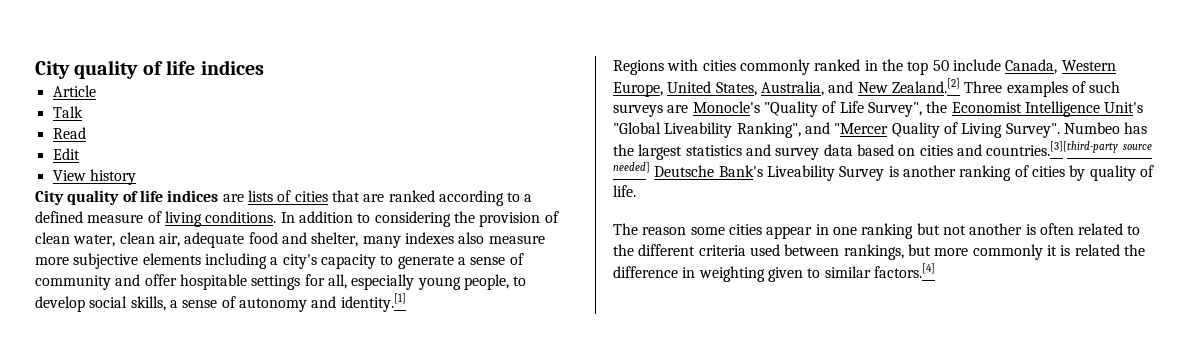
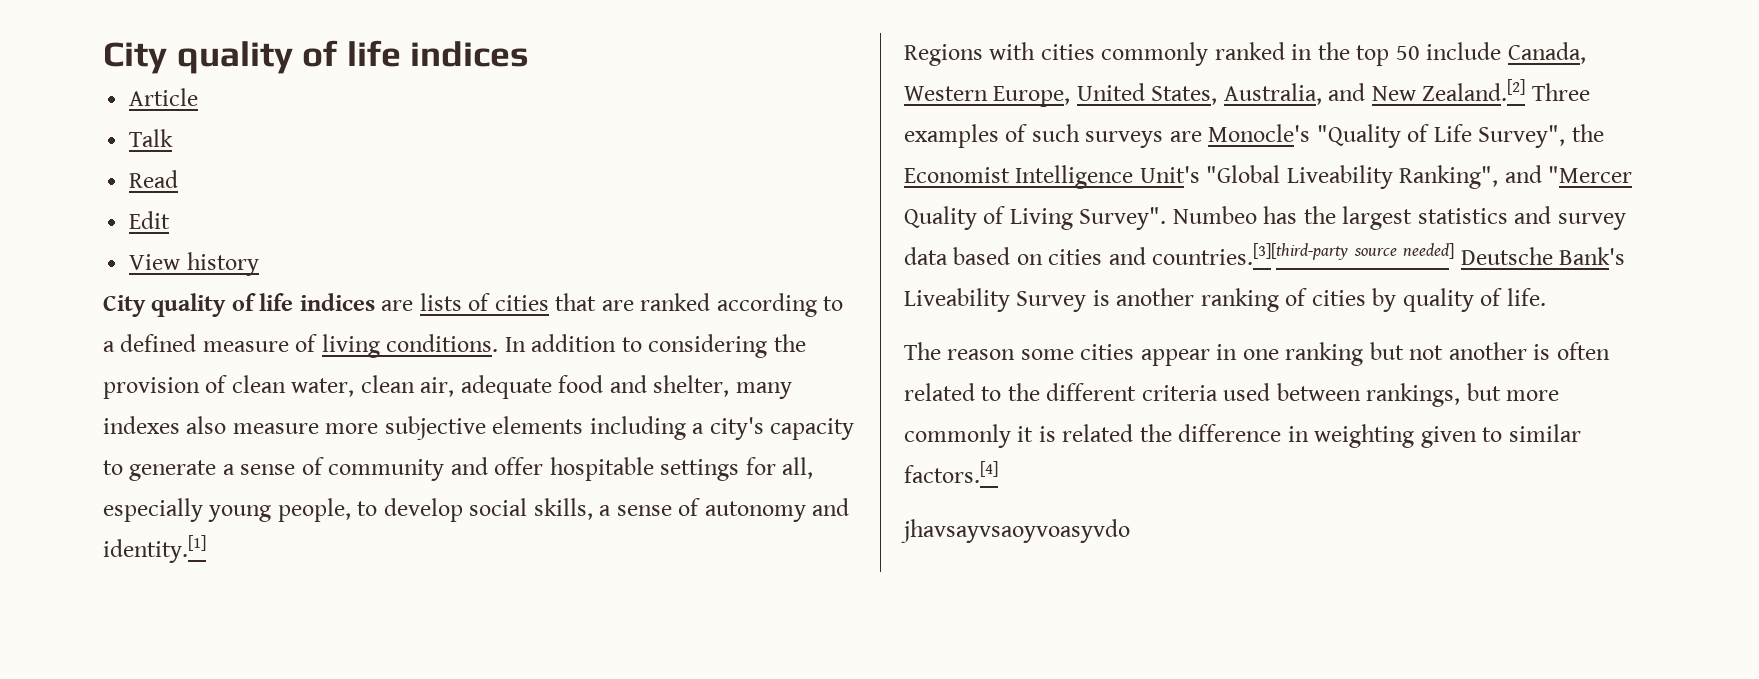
(935, 270) none -> [901,519,1130,543] // jhavsayvsaoyvoasyvdo

